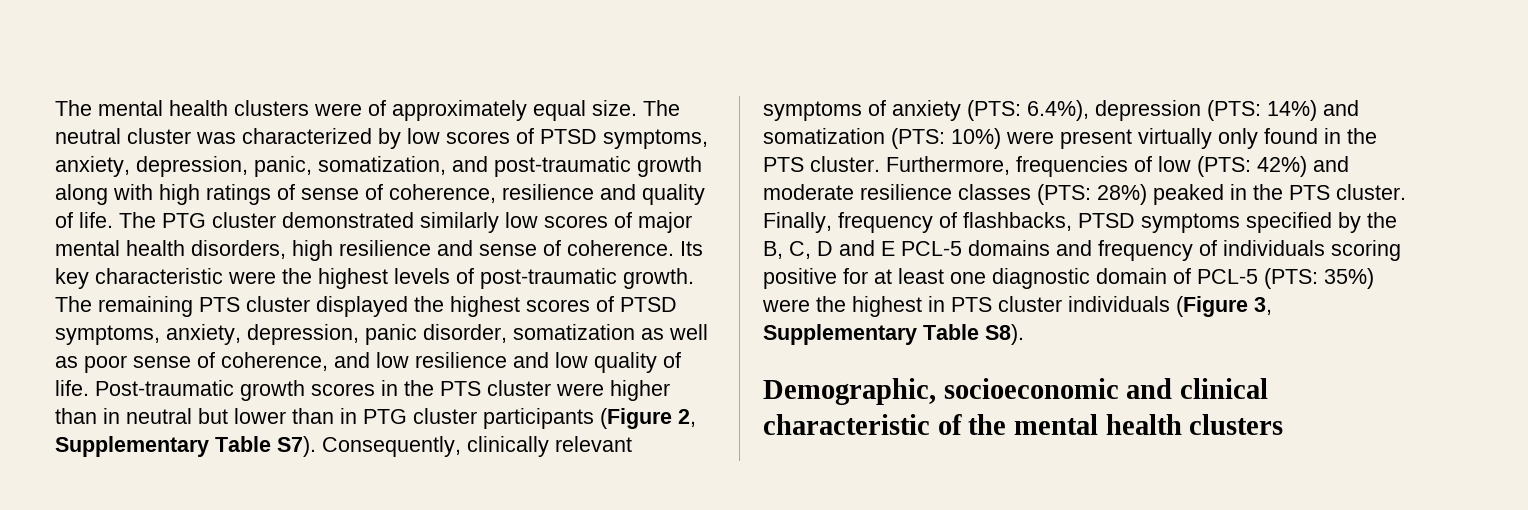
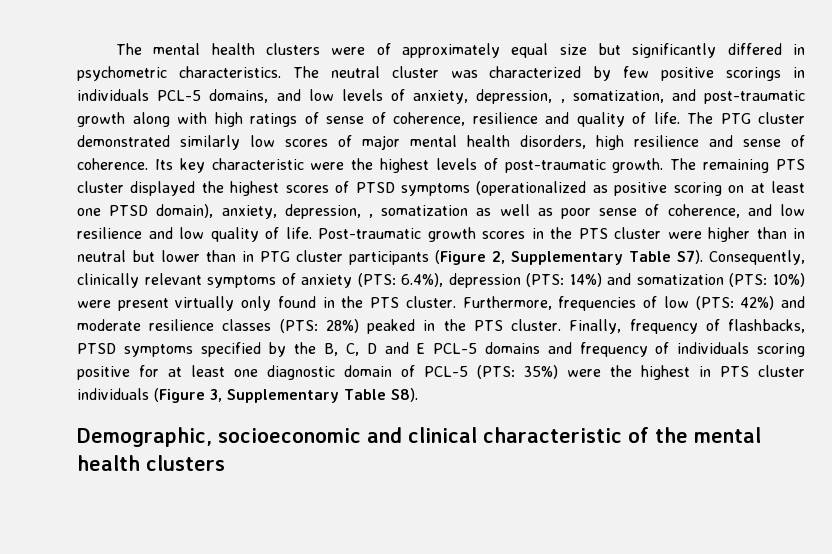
[592,100,637,116] size. -> [559,43,806,58] [77,66,281,81] size but significantly differed in psychometric characteristics.
[407,128,708,149] [55,156,312,177] low scores of PTSD symptoms, anxiety, depression, panic, -> [623,66,805,81] [77,89,565,104] few positive scorings in individuals PCL-5 domains, and low levels of anxiety, depression, ,
[55,324,507,345] symptoms, anxiety, depression, panic disorder, -> [401,181,806,196] [77,204,373,219] symptoms (operationalized as positive scoring on at least one PTSD domain), anxiety, depression, ,

